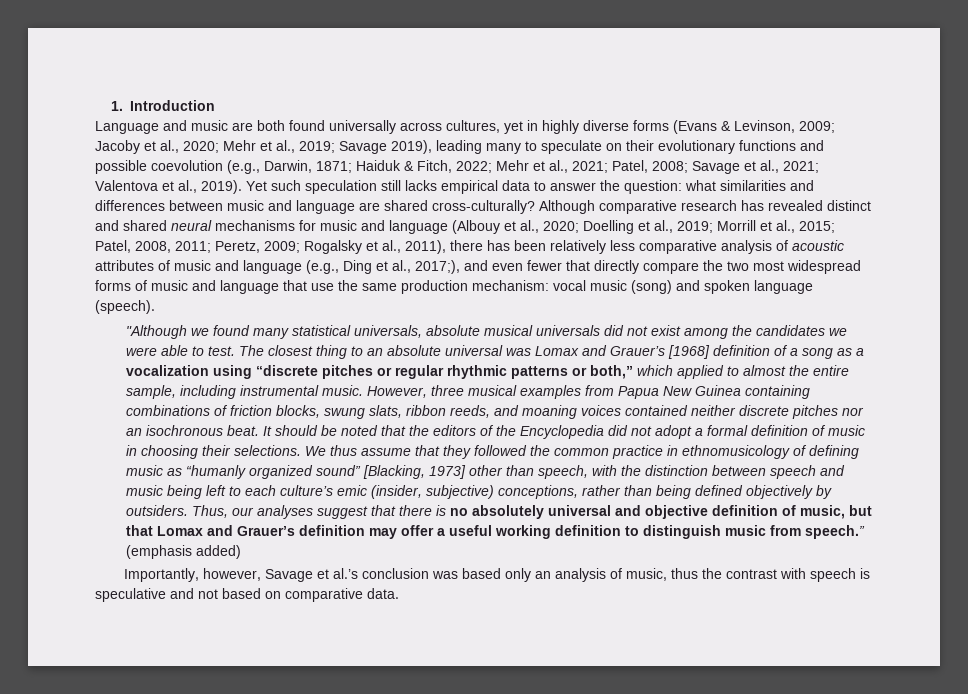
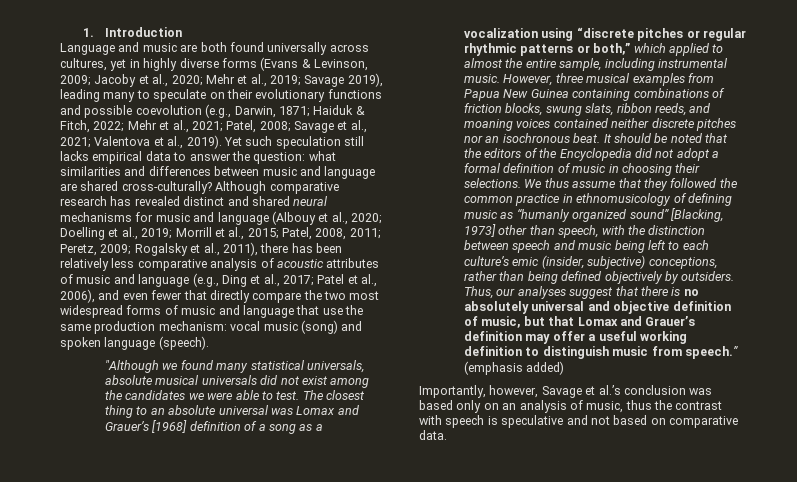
[415,260,460,274] 2017;), -> [283,274,378,287] [60,289,95,303] 2017; Patel et al., 2006),
(532, 575) none -> [483,403,499,410] on

